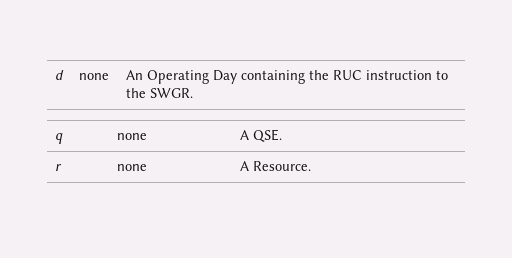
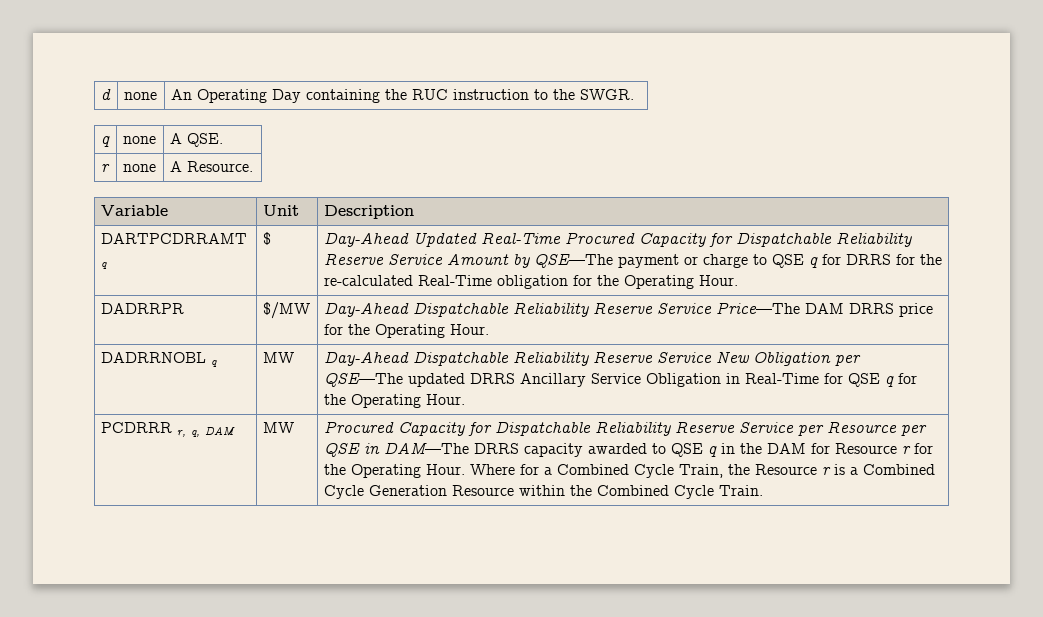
(312, 166) none -> [100,205,168,216] [262,205,299,216] [323,205,414,219] [100,233,247,244] [100,262,107,269] [262,232,271,245] [323,232,912,247] [323,253,942,268] [323,275,738,289] [100,303,184,314] [262,302,310,319] [323,302,933,317] [323,324,489,338] [100,352,217,367] [262,352,294,363] [323,351,861,366] [323,373,917,387] [323,394,465,408] [100,422,235,437] [262,422,294,433] [323,421,927,436] [323,442,933,457] [323,464,935,478] [323,485,763,499] // Variable | Unit | Description // DARTPCDRRAMT q | $ | Day-Ahead Updated Real-Time Procured Capacity for Dispatchable Reliability Reserve Service Amount by QSE—The payment or charge to QSE q for DRRS for the re-calculated Real-Time obligation for the Operating Hour. // DADRRPR | $/MW | Day-Ahead Dispatchable Reliability Reserve Service Price—The DAM DRRS price for the Operating Hour. // DADRRNOBL q | MW | Day-Ahead Dispatchable Reliability Reserve Service New Obligation per QSE—The updated DRRS Ancillary Service Obligation in Real-Time for QSE q for the Operating Hour. // PCDRRR r, q, DAM | MW | Procured Capacity for Dispatchable Reliability Reserve Service per Resource per QSE in DAM—The DRRS capacity awarded to QSE q in the DAM for Resource r for the Operating Hour. Where for a Combined Cycle Train, the Resource r is a Combined Cycle Generation Resource within the Combined Cycle Train.

